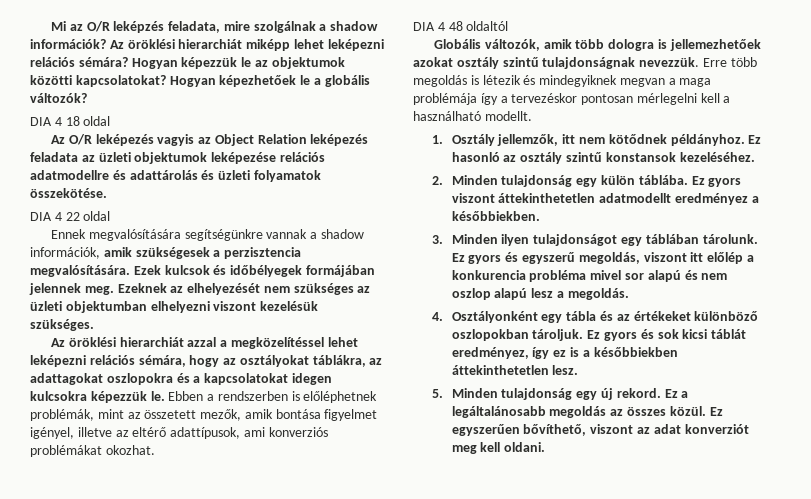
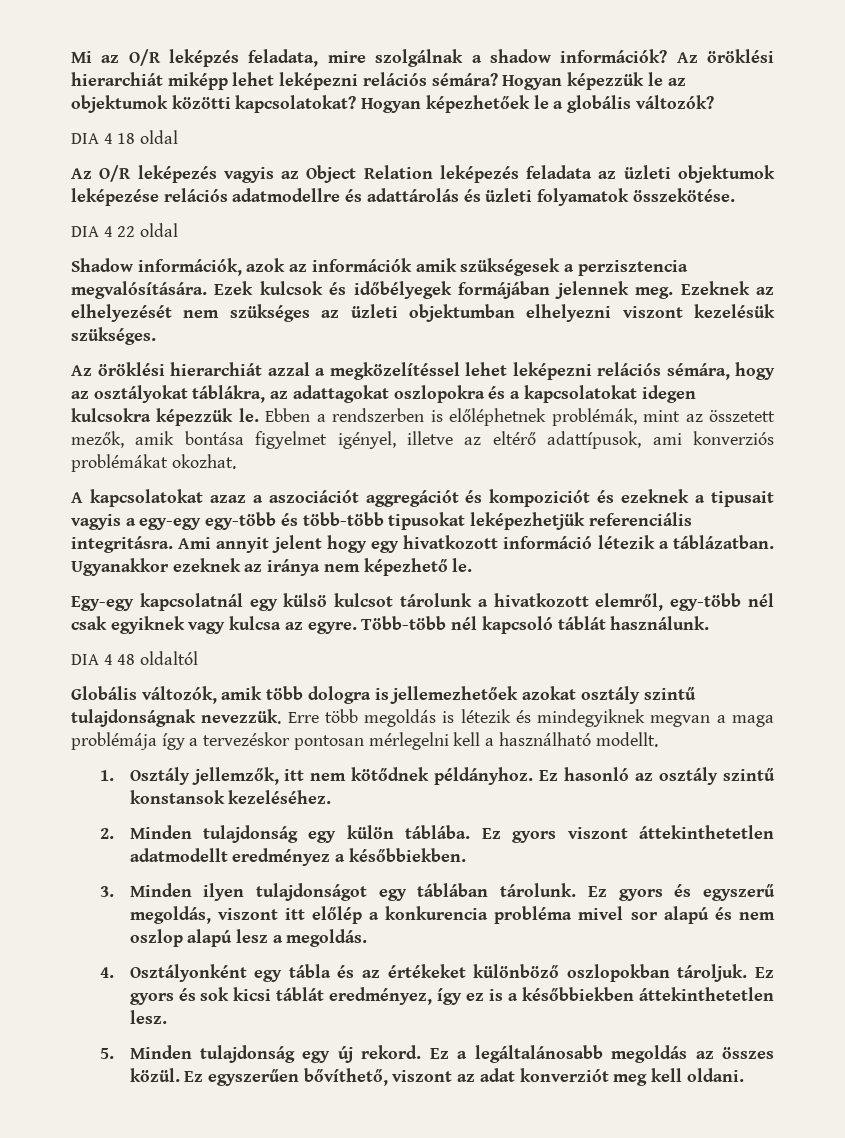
[51,229,364,241] [30,247,100,259] Ennek megvalósítására segítségünkre vannak a shadow információk, -> [71,258,412,276] Shadow információk, azok az információk
(155, 450) none -> [71,489,774,507] [71,512,692,530] [71,535,774,553] [71,558,473,576] [71,593,774,611] [71,616,710,634] // A kapcsolatokat azaz a aszociációt aggregációt és kompoziciót és ezeknek a tipusait vagyis a egy-egy egy-több és több-több tipusokat leképezhetjük referenciális integritásra. Ami annyit jelent hogy egy hivatkozott információ létezik a táblázatban. Ugyanakkor ezeknek az iránya nem képezhető le. // Egy-egy kapcsolatnál egy külsö kulcsot tárolunk a hivatkozott elemről, egy-több nél csak egyiknek vagy kulcsa az egyre. Több-több nél kapcsoló táblát használunk.

